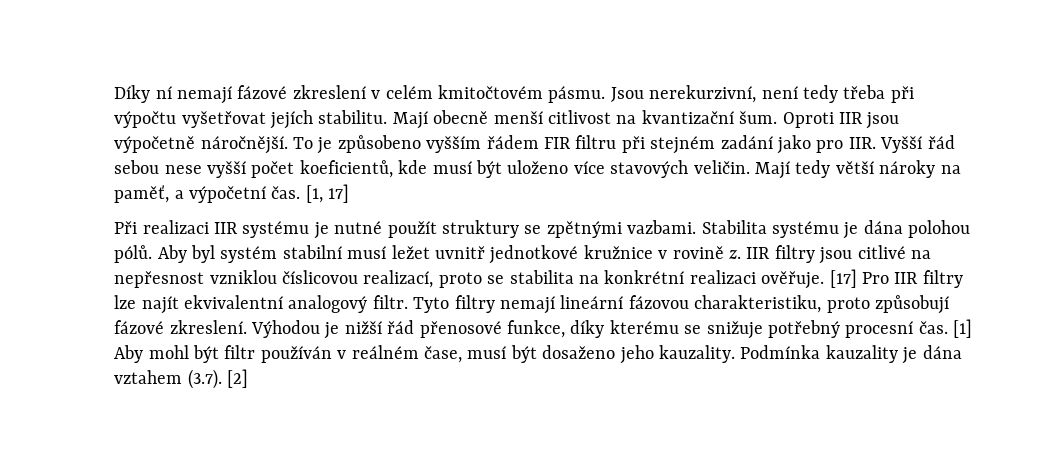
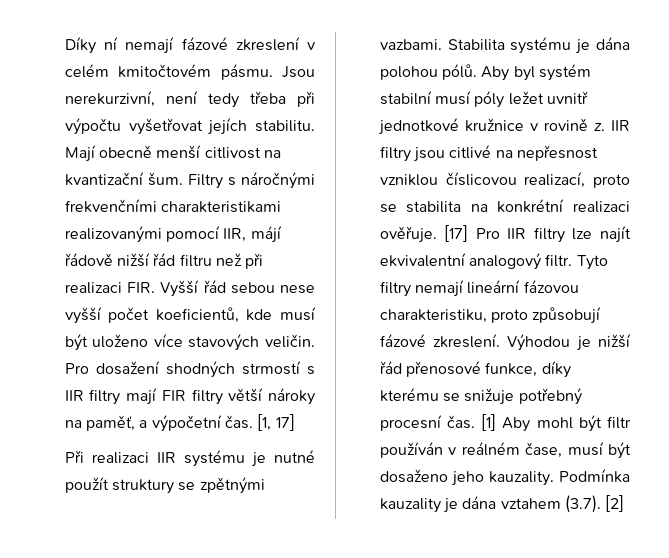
[782,112,900,129] [114,135,876,154] Oproti IIR jsou výpočetně náročnější. To je způsobeno vyšším řádem FIR filtru při stejném zadání jako pro IIR. -> [187,172,315,189] [64,199,282,213] [64,226,282,243] [64,253,264,269] [64,282,155,294] Filtry s náročnými frekvenčními charakteristikami realizovanými pomocí IIR, májí řádově nižší řád filtru než při realizaci FIR.
[755,160,831,179] Mají tedy -> [64,361,315,378] [64,388,223,405] Pro dosažení shodných strmostí s IIR filtry mají FIR filtry
(387, 252) none -> [474,91,505,108] póly

